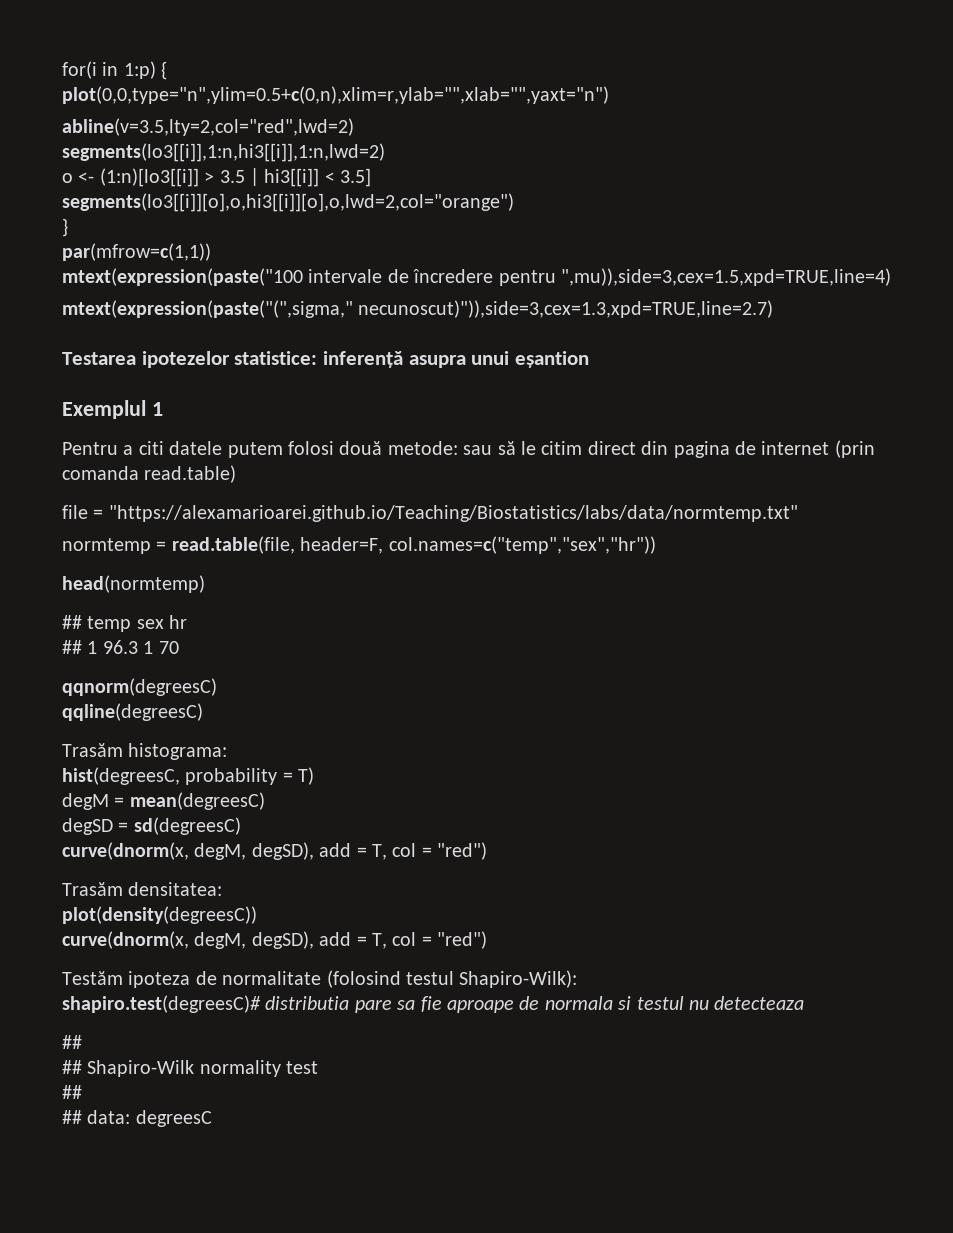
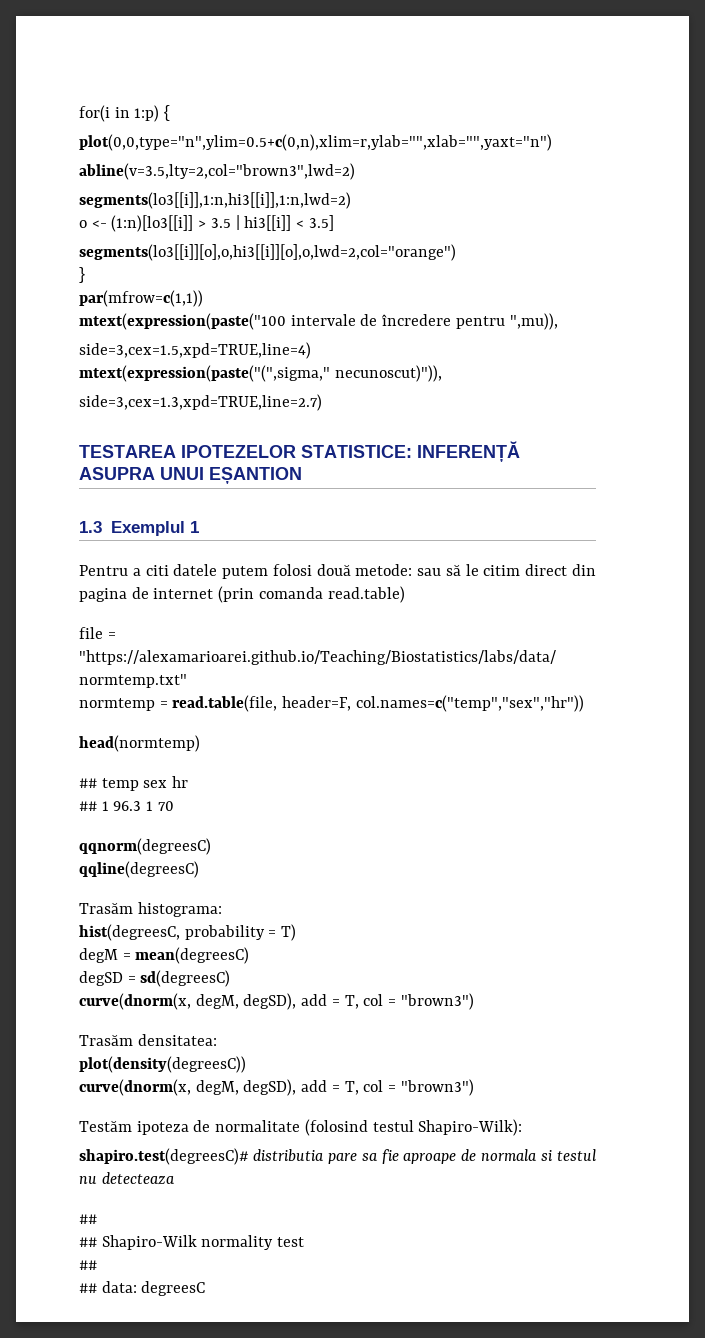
[62,118,354,136] abline(v=3.5,lty=2,col="red",lwd=2) -> [79,163,355,180] abline(v=3.5,lty=2,col="brown3",lwd=2)
[560,268,891,286] ",mu)),side=3,cex=1.5,xpd=TRUE,line=4) -> [509,313,558,330] [79,342,311,359] ",mu)), // side=3,cex=1.5,xpd=TRUE,line=4)
[358,300,774,318] [62,351,590,368] necunoscut)")),side=3,cex=1.3,xpd=TRUE,line=2.7) // Testarea ipotezelor statistice: inferență asupra unui eșantion // -> [334,365,442,382] [79,394,322,411] [79,441,520,462] [79,467,302,484] [79,521,102,533] necunoscut)")), // side=3,cex=1.3,xpd=TRUE,line=2.7) // TESTAREA IPOTEZELOR STATISTICE: INFERENȚĂ ASUPRA UNUI EȘANTION // 1.3
[437,842,488,860] "red") -> [400,993,474,1010] "brown3")
[437,931,488,949] "red") -> [400,1079,474,1096] "brown3")

